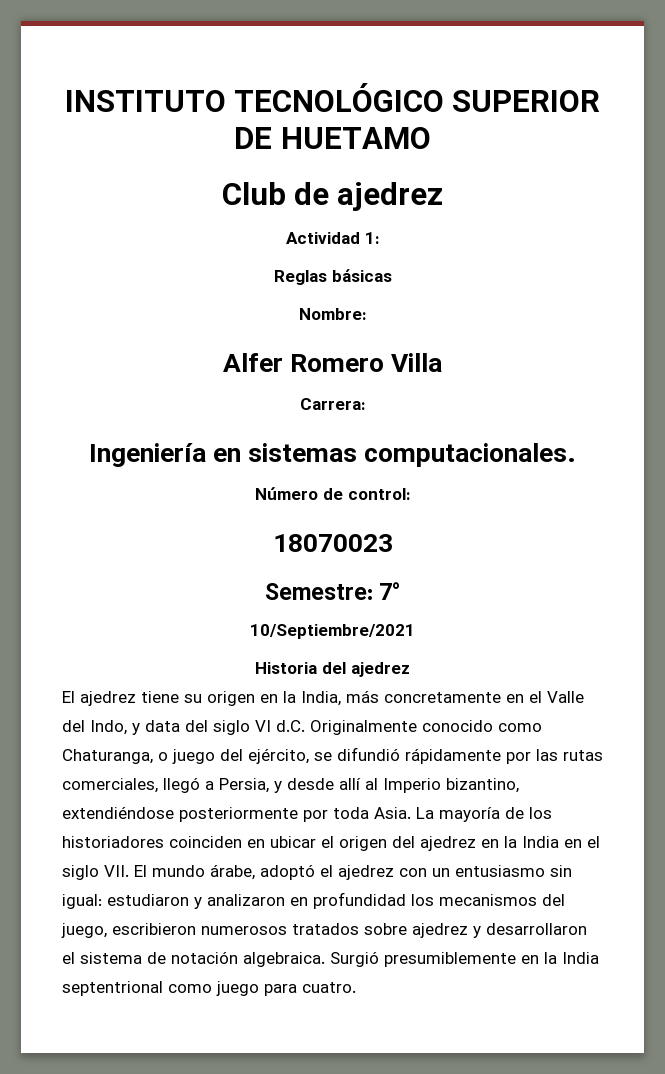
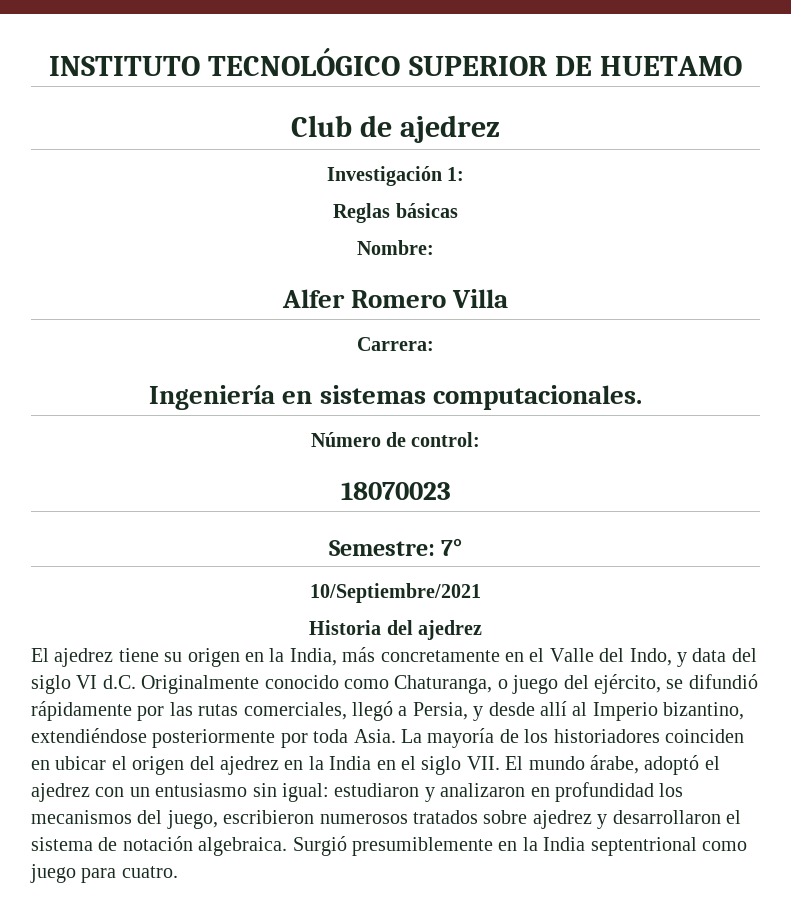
[285,232,360,244] Actividad -> [326,166,442,186] Investigación

